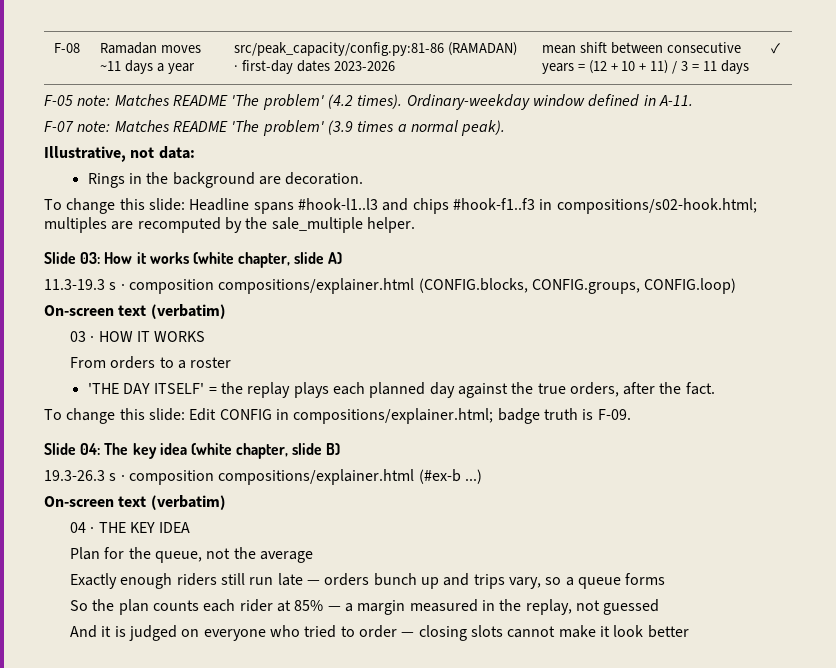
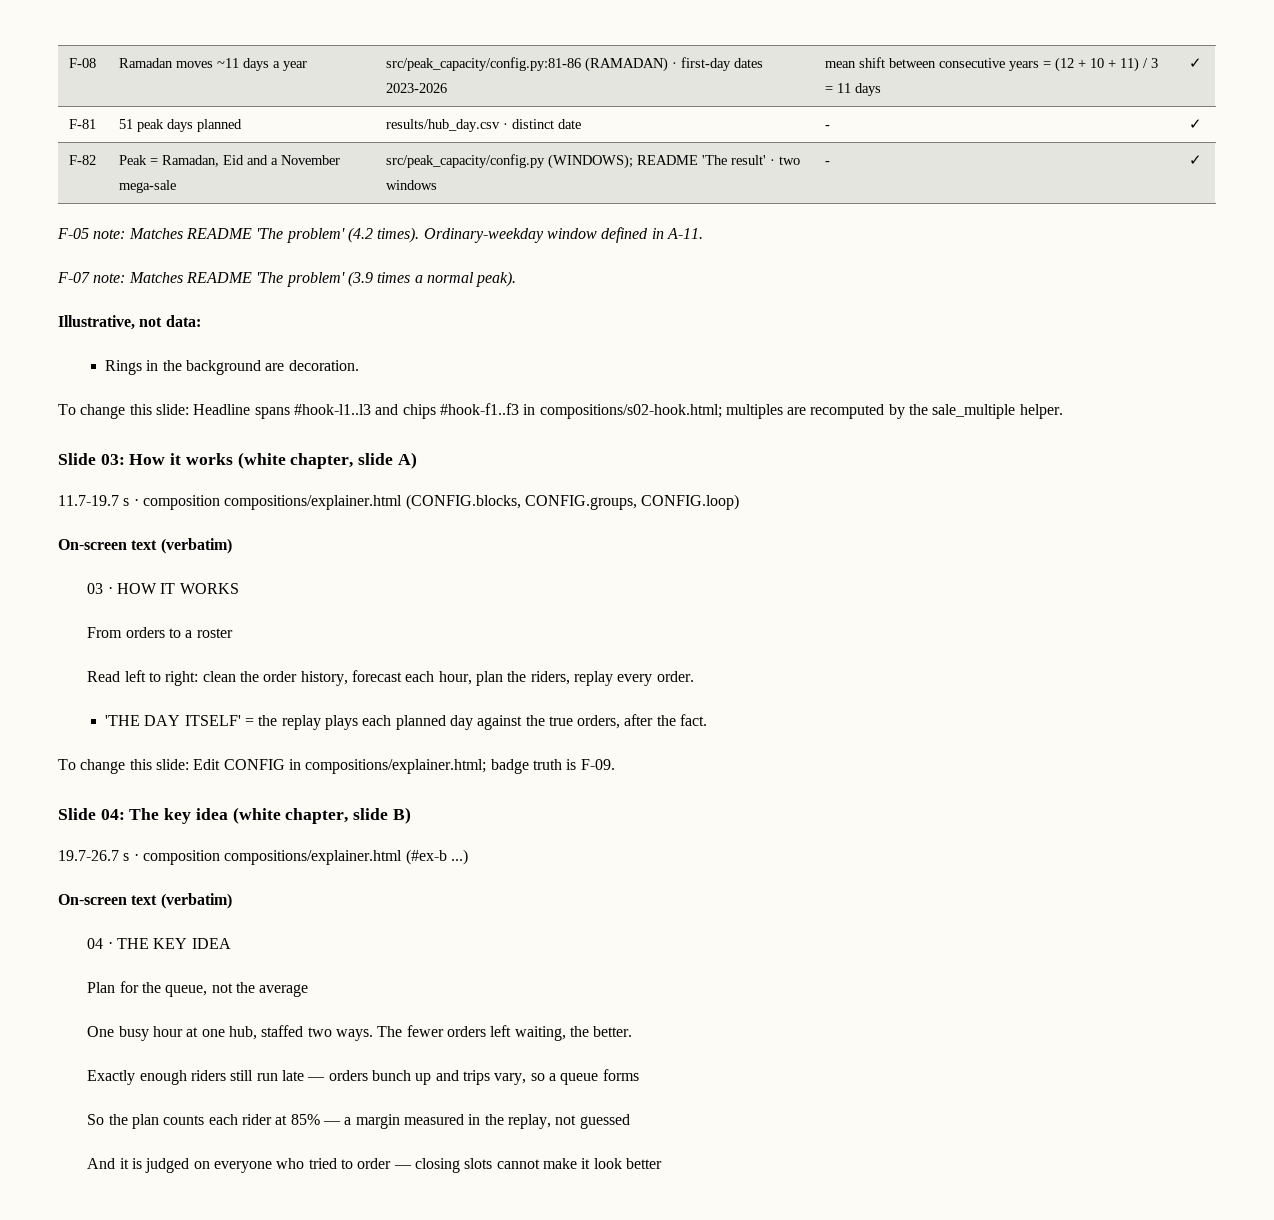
(780, 48) none -> [69,119,97,129] [119,119,243,132] [386,119,582,132] [825,125,831,129] [1189,119,1203,129] [69,155,97,165] [119,155,341,167] [119,180,177,193] [386,154,801,169] [386,180,438,190] [825,161,831,165] [1189,155,1203,165] // F-81 | 51 peak days planned | results/hub_day.csv · distinct date | - | ✓ // F-82 | Peak = Ramadan, Eid and a November mega-sale | src/peak_capacity/config.py (WINDOWS); README 'The result' · two windows | - | ✓
[44,279,105,290] 11.3-19.3 -> [58,495,119,506] 11.7-19.7
(232, 362) none -> [87,670,694,686] // Read left to right: clean the order history, forecast each hour, plan the riders, replay every order.
[44,470,105,481] 19.3-26.3 -> [58,850,119,861] 19.7-26.7
(313, 557) none -> [87,1025,633,1041] // One busy hour at one hub, staffed two ways. The fewer orders left waiting, the better.

